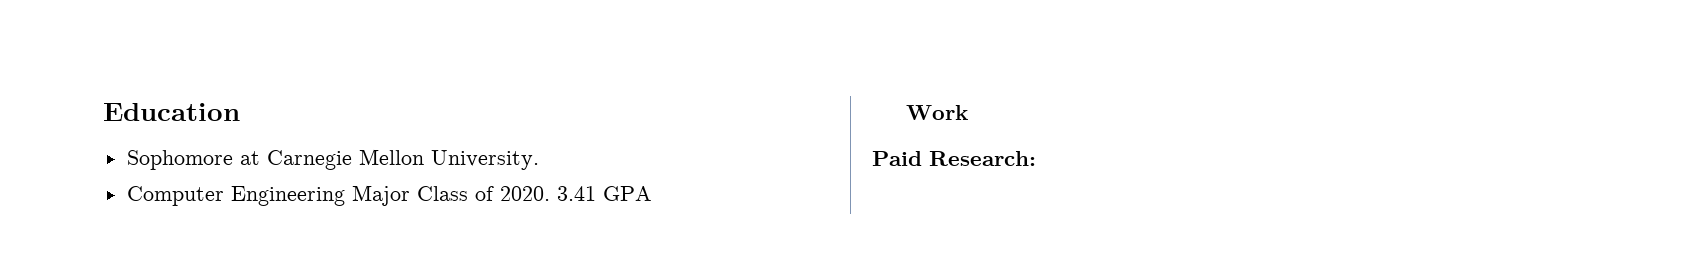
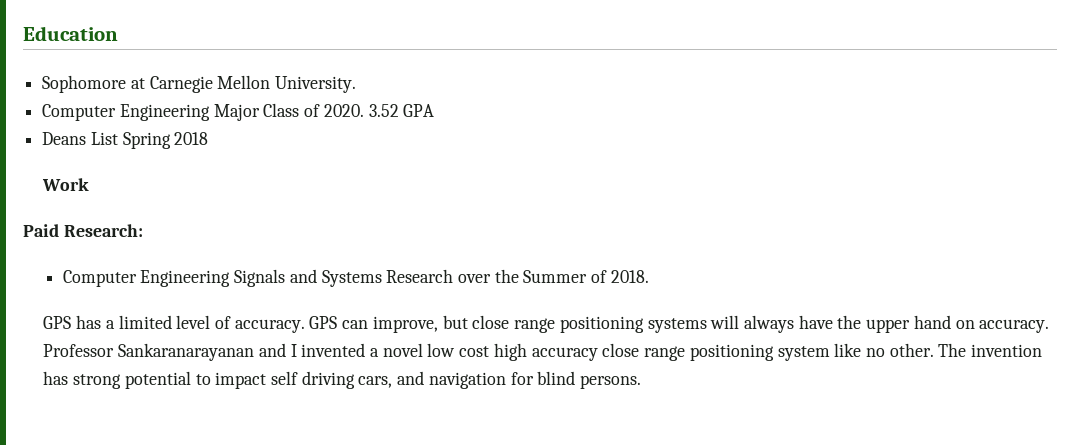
[556,186,596,201] 3.41 -> [368,104,399,117] 3.52
(652, 193) none -> [42,132,209,149] // Deans List Spring 2018
(1036, 158) none -> [62,269,649,287] [43,315,1050,333] [43,343,1043,361] [43,371,642,389] // Computer Engineering Signals and Systems Research over the Summer of 2018. // GPS has a limited level of accuracy. GPS can improve, but close range positioning systems will always have the upper hand on accuracy. Professor Sankaranarayanan and I invented a novel low cost high accuracy close range positioning system like no other. The invention has strong potential to impact self driving cars, and navigation for blind persons.

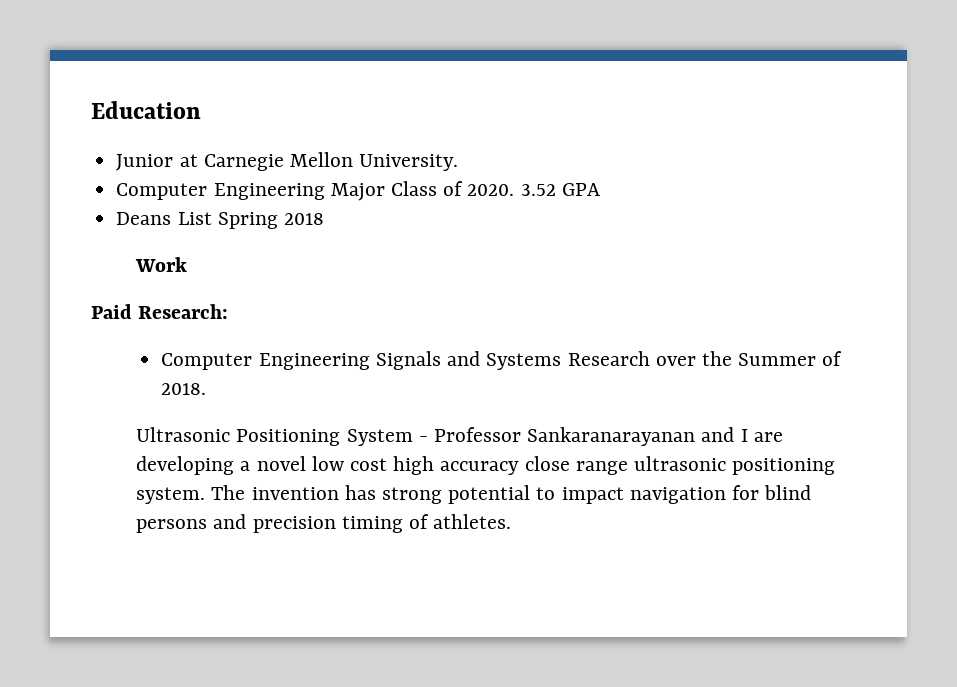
[42,75,127,93] Sophomore -> [116,154,174,171] Junior
[43,315,1050,333] GPS has a limited level of accuracy. GPS can improve, but close range positioning systems will always have the upper hand on accuracy. -> [136,427,428,446] Ultrasonic Positioning System -
[301,343,366,357] invented -> [753,432,783,442] [136,456,235,475] are developing
[689,343,934,361] positioning system like no other. -> [634,456,836,475] [136,487,206,504] ultrasonic positioning system.
[271,371,642,389] self driving cars, and navigation for blind persons. -> [629,485,812,504] [136,514,512,533] navigation for blind persons and precision timing of athletes.

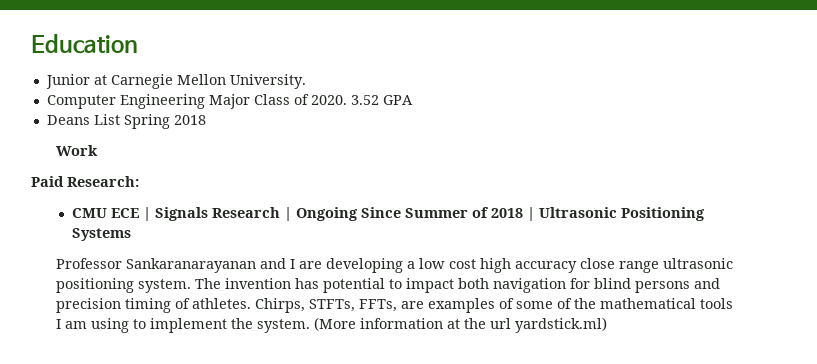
[161,351,843,370] [161,383,207,395] [136,427,428,446] Computer Engineering Signals and Systems Research over the Summer of 2018. // Ultrasonic Positioning System - -> [72,207,706,221] [72,228,132,241] CMU ECE | Signals Research | Ongoing Since Summer of 2018 | Ultrasonic Positioning Systems //
[256,456,306,471] novel -> (416, 265) none
[382,487,443,504] strong -> (320, 283) none
(624, 495) none -> [458,278,490,289] both
(512, 521) none -> [255,298,734,313] [56,317,608,333] Chirps, STFTs, FFTs, are examples of some of the mathematical tools I am using to implement the system. (More information at the url yardstick.ml)

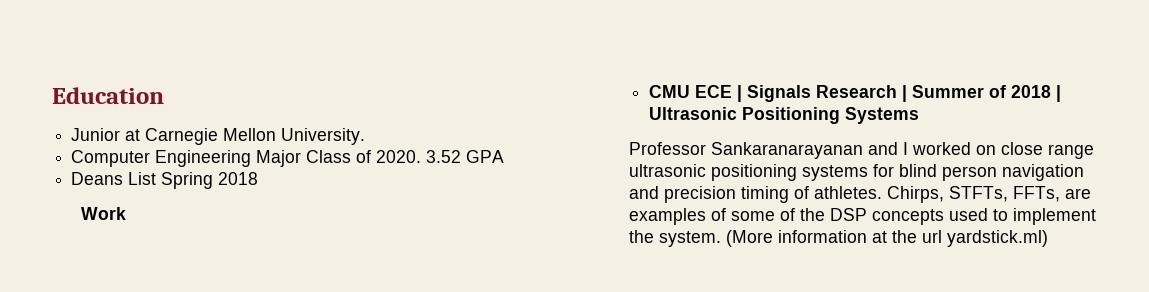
[31,176,139,187] // Paid Research: -> (127, 213) none
[296,207,402,221] Ongoing Since -> (907, 93) none
[299,258,734,273] [56,278,691,293] are developing a low cost high accuracy close range ultrasonic positioning system. The invention has potential to impact both navigation for blind persons -> [912,142,1095,159] [629,164,1085,181] worked on close range ultrasonic positioning systems for blind person navigation
[600,298,734,309] [56,318,130,333] mathematical tools I am using -> [830,208,989,225] DSP concepts used

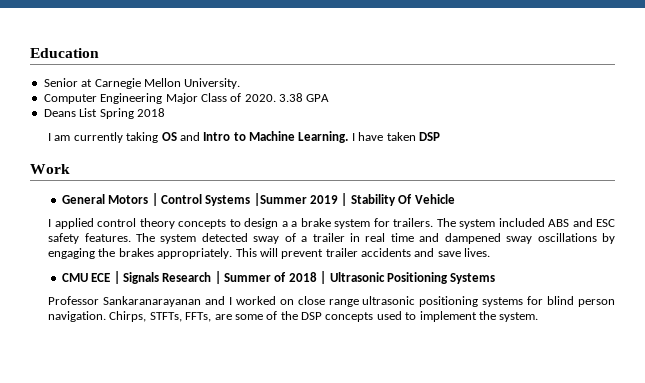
[71,128,121,141] Junior -> [43,78,78,87] Senior
[426,150,462,163] 3.52 -> [279,93,303,102] 3.38
[81,207,127,220] Work -> [48,131,440,143] [30,164,70,174] [61,193,455,206] [48,218,615,229] [48,233,615,244] [48,248,491,259] I am currently taking OS and Intro to Machine Learning. I have taken DSP // Work // General Motors | Control Systems |Summer 2019 | Stability Of Vehicle // I applied control theory concepts to design a a brake system for trailers. The system included ABS and ESC safety features. The system detected sway of a trailer in real time and dampened sway oscillations by engaging the brakes appropriately. This will prevent trailer accidents and save lives.
[1002,164,1085,181] [629,186,883,203] navigation and precision timing of athletes. -> [48,311,107,322] navigation.
[629,208,727,225] examples of -> (232, 317) none
[726,230,1049,247] (More information at the url yardstick.ml) -> (539, 317) none

